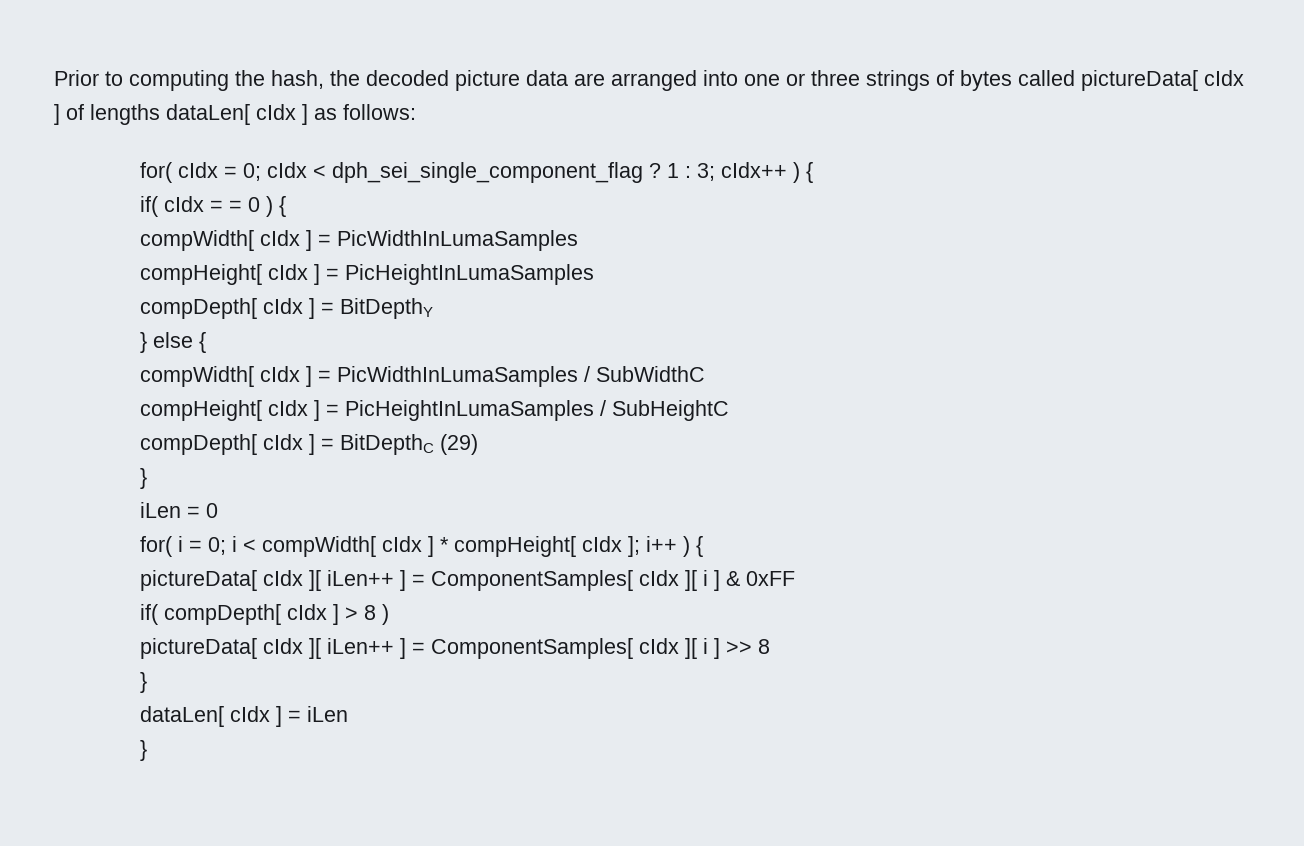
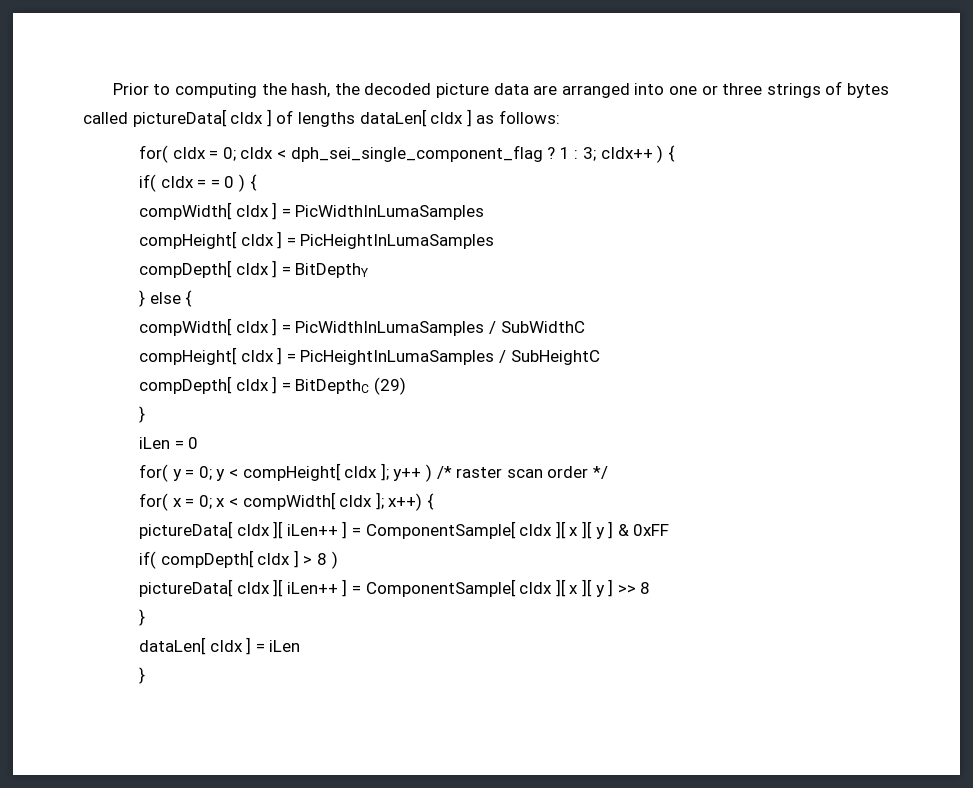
[177,536,690,557] i = 0; i < compWidth[ cIdx ] * compHeight[ cIdx ]; i++ ) -> [172,463,608,482] [139,492,423,511] y = 0; y < compHeight[ cIdx ]; y++ ) /* raster scan order */ // for( x = 0; x < compWidth[ cIdx ]; x++)
[430,570,708,591] ComponentSamples[ cIdx ][ i -> [365,521,605,539] ComponentSample[ cIdx ][ x ][ y
[430,638,708,659] ComponentSamples[ cIdx ][ i -> [365,579,605,597] ComponentSample[ cIdx ][ x ][ y

